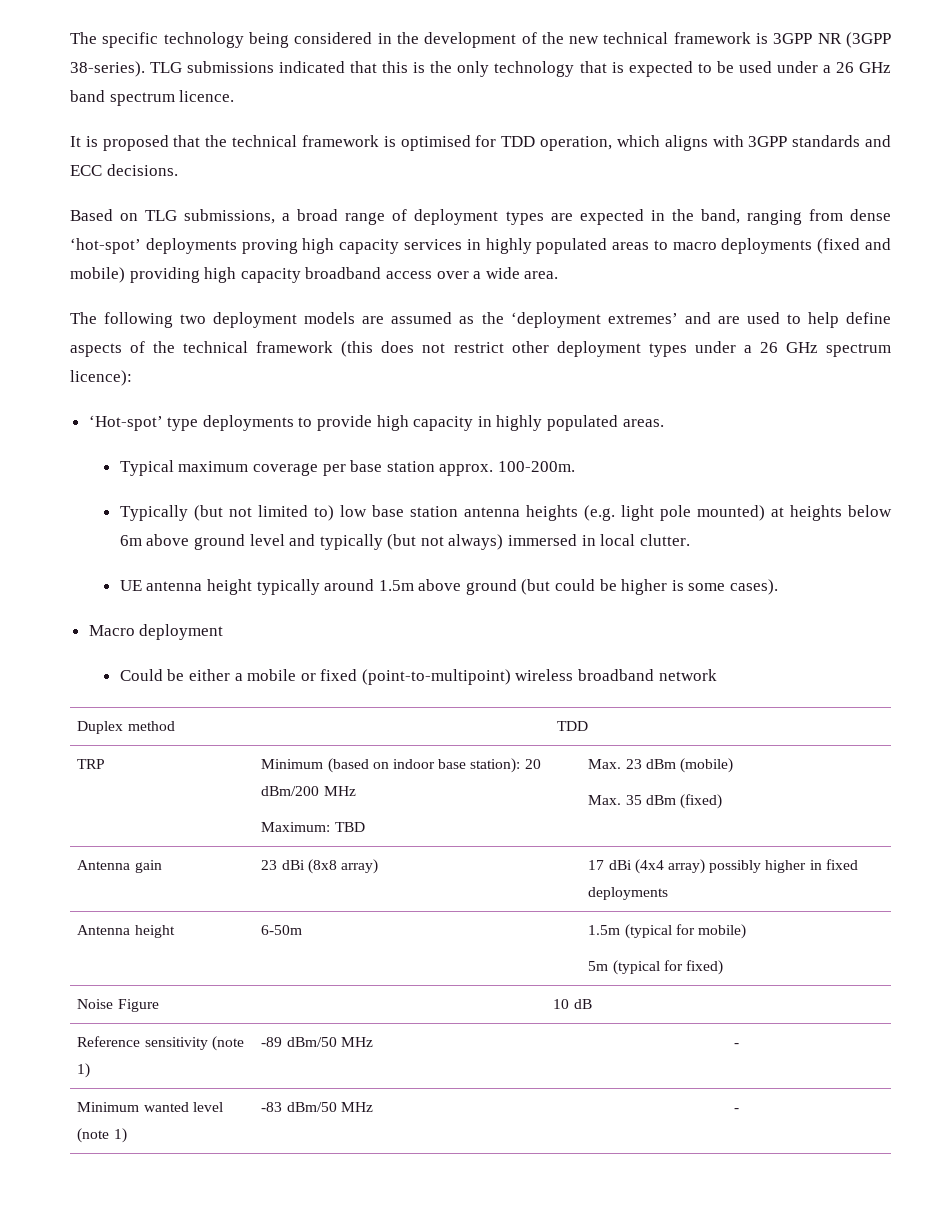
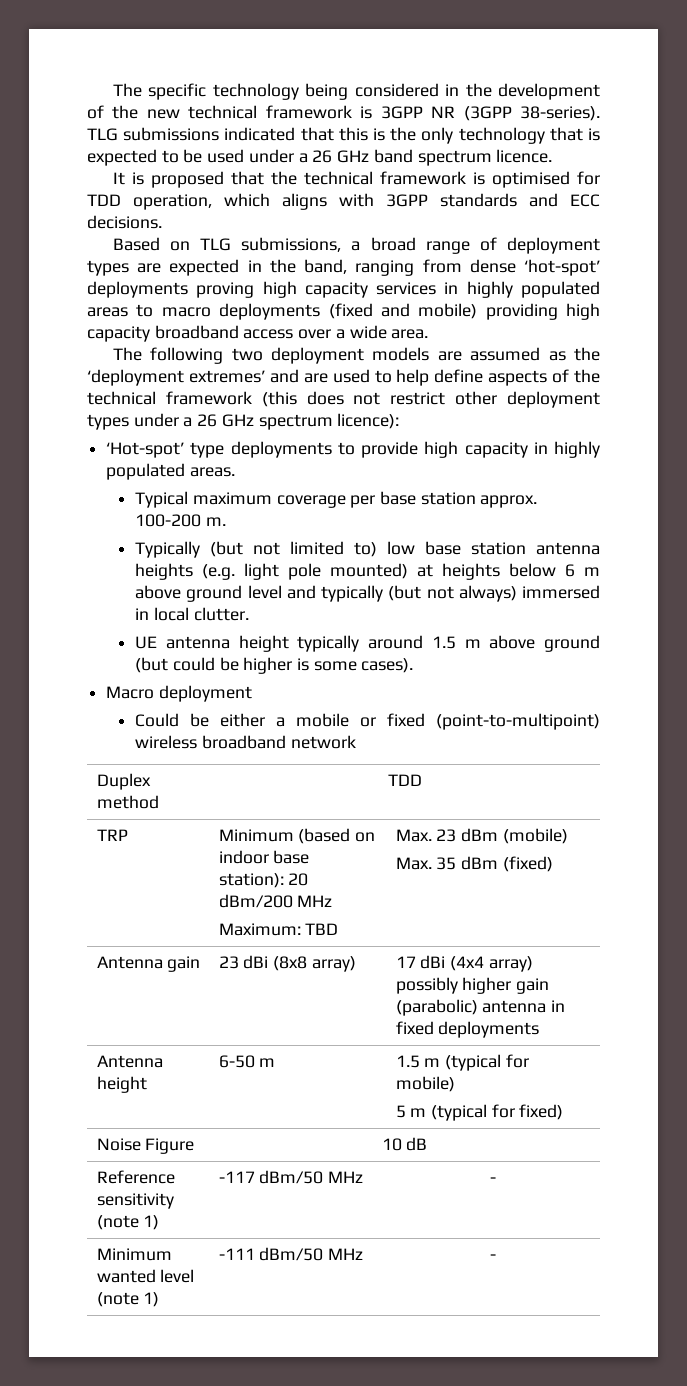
[497,461,575,472] 100-200m. -> [135,514,226,527] 100-200 m.
[119,535,142,546] 6m -> [565,564,600,577] 6 m
[378,580,414,591] 1.5m -> [431,636,481,649] 1.5 m
(807, 866) none -> [515,978,549,994] [395,999,547,1016] gain (parabolic) antenna
[261,925,303,935] [588,925,621,935] 6-50m | 1.5m -> [218,1055,276,1068] [395,1055,441,1068] 6-50 m | 1.5 m
[588,961,609,971] 5m -> [395,1105,427,1118] 5 m
[261,1037,283,1047] -89 -> [218,1171,255,1183] -117
[261,1102,283,1112] -83 -> [218,1248,255,1260] -111

